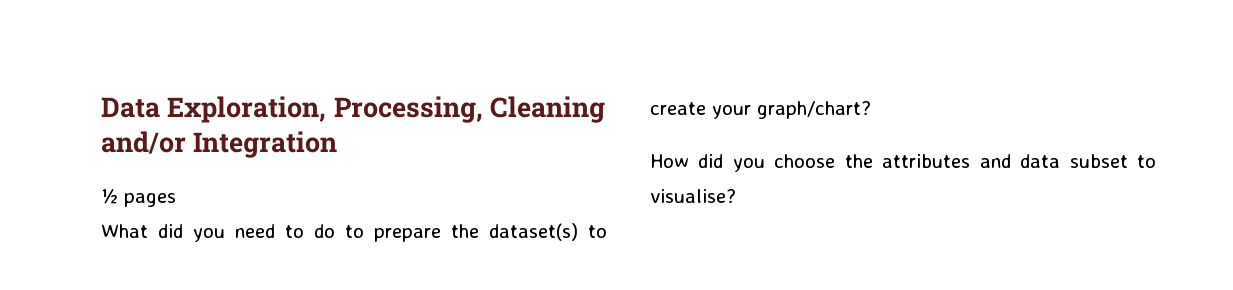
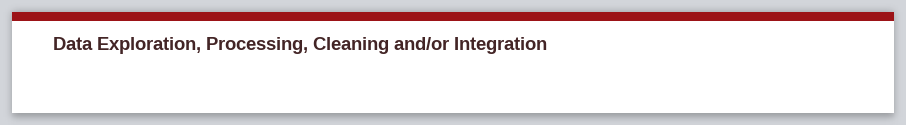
[101,189,176,207] [101,223,607,242] [650,101,871,119] [650,154,1156,172] [650,189,736,203] // ½ pages // What did you need to do to prepare the dataset(s) to create your graph/chart? // How did you choose the attributes and data subset to visualise? -> (547, 45) none

